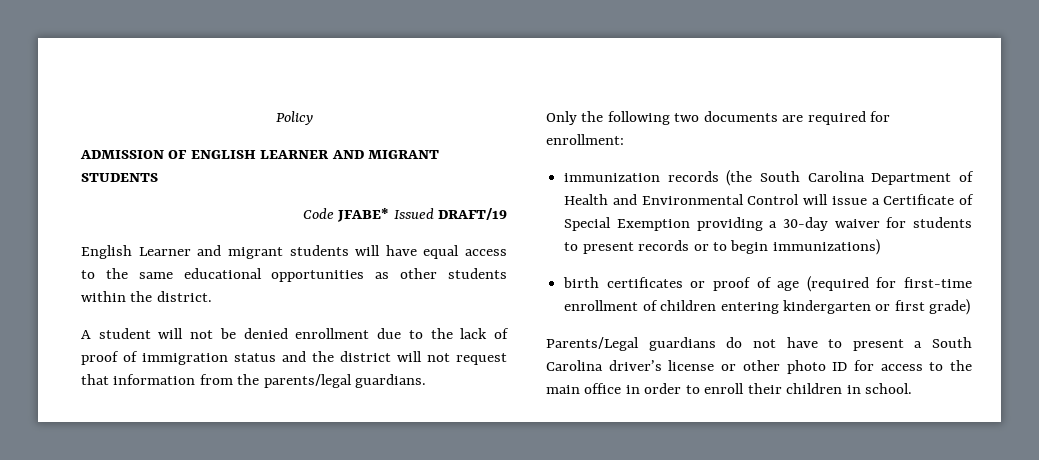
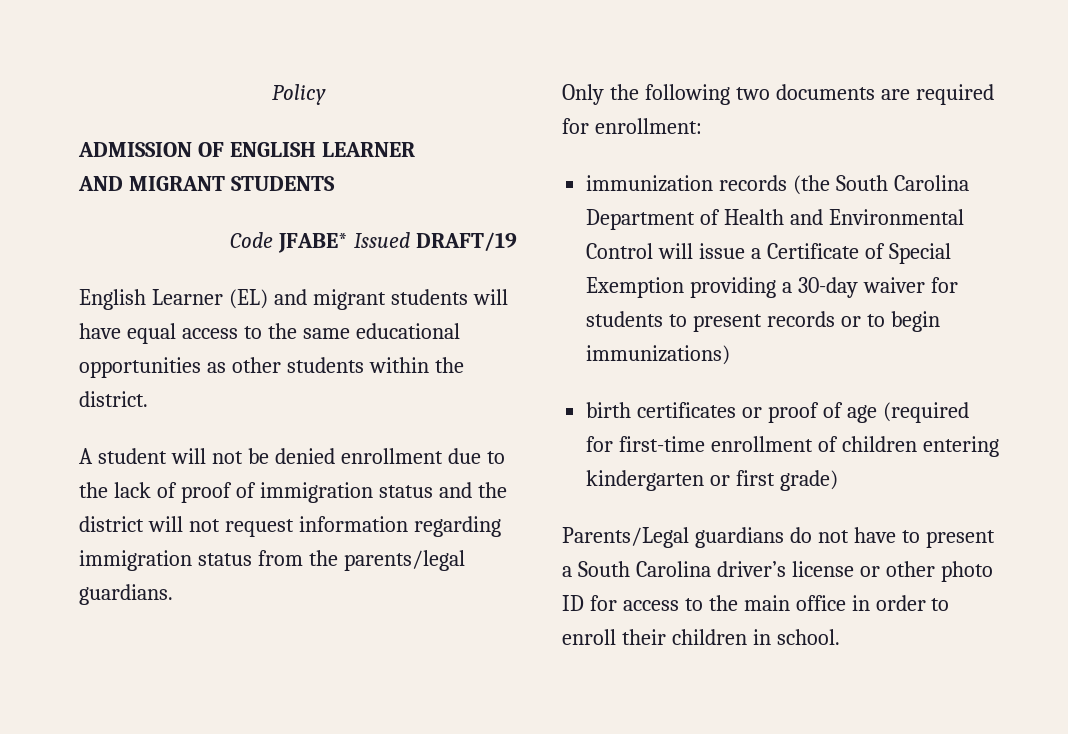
(330, 154) none -> (415, 149) //
(191, 251) none -> [228,289,268,309] (EL)
[81,374,196,385] that information -> [298,516,501,537] [79,550,252,571] information regarding immigration status

